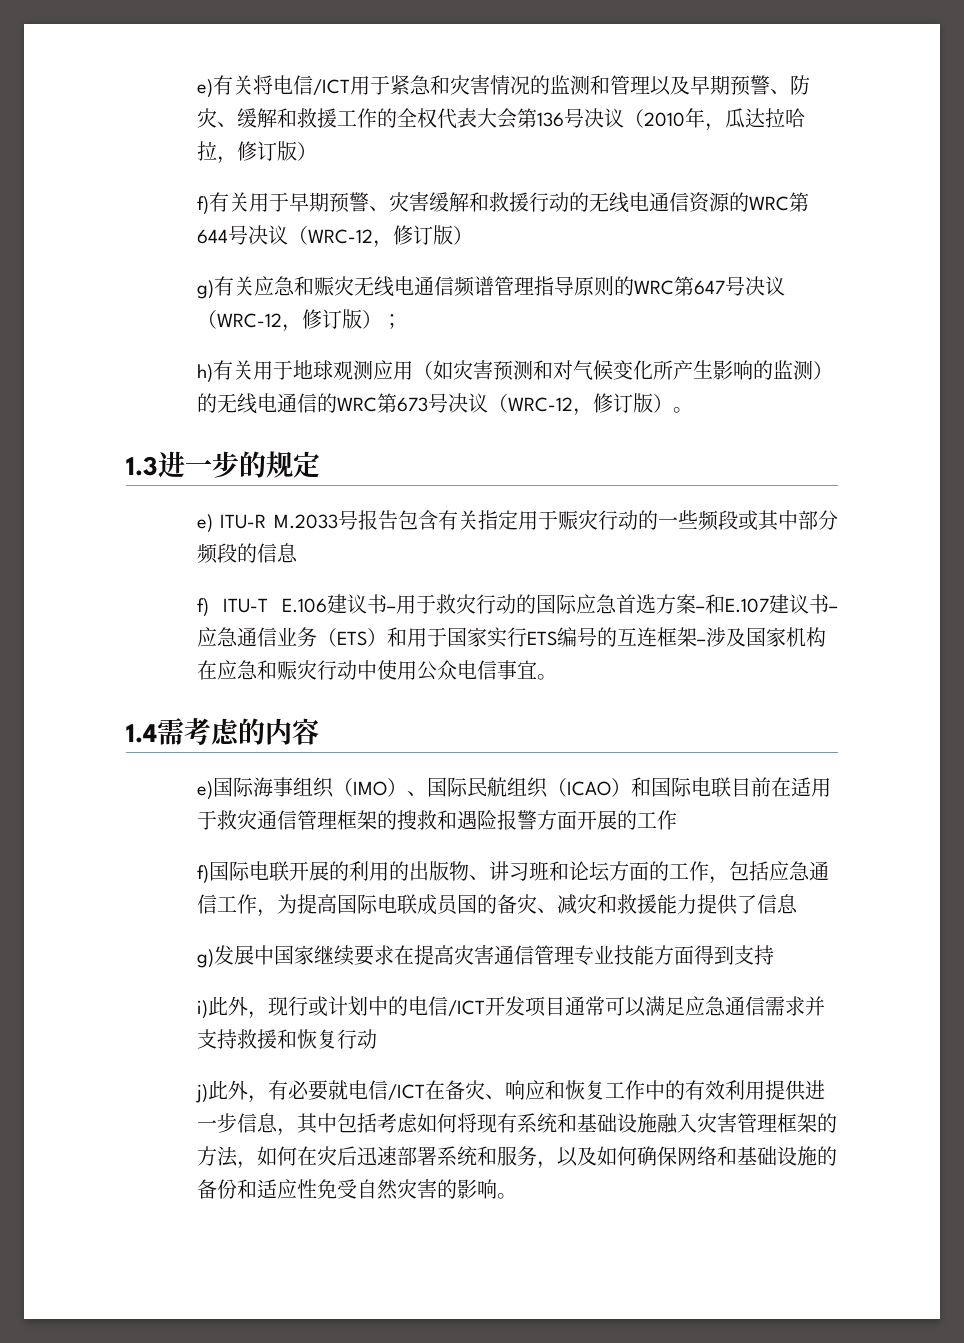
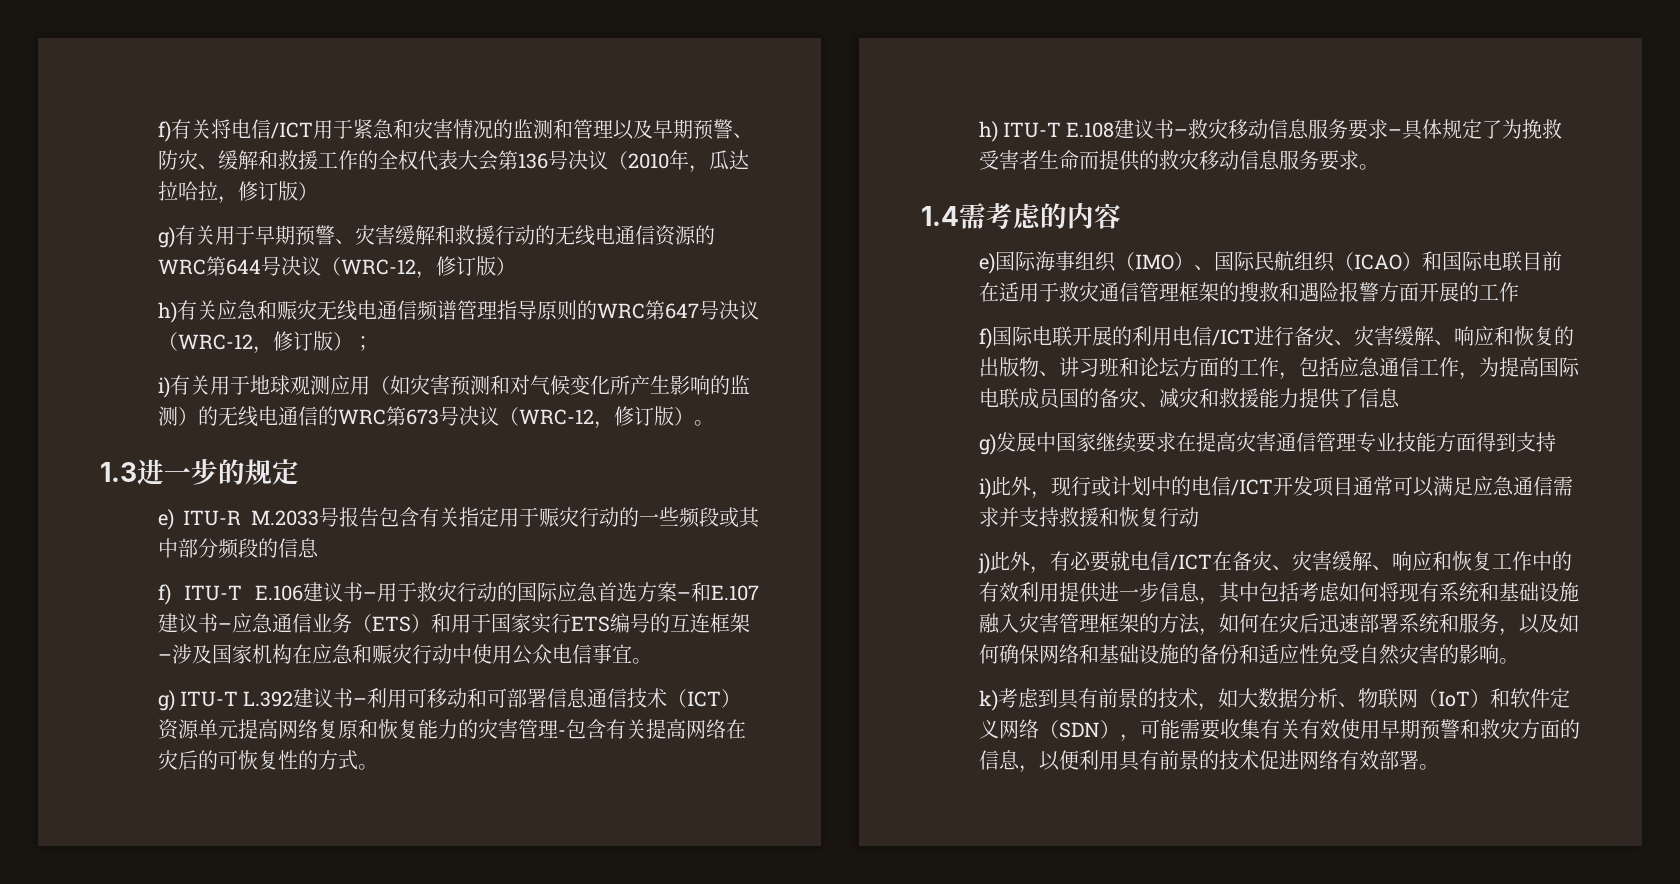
[196,79,213,98] e) -> [157,121,171,142] f)
[196,196,209,215] f) -> [157,227,175,248] g)
[196,280,214,299] g) -> [157,302,177,323] h)
[196,364,213,383] h) -> [157,377,170,398] i)
(557, 677) none -> [157,688,742,711] [157,719,746,740] [157,750,378,770] [978,119,1563,142] [978,150,1379,171] // g) ITU-T L.392建议书–利用可移动和可部署信息通信技术（ICT）资源单元提高网络复原和恢复能力的灾害管理-包含有关提高网络在灾后的可恢复性的方式。 // h) ITU-T E.108建议书–救灾移动信息服务要求–具体规定了为挽救受害者生命而提供的救灾移动信息服务要求。
(389, 871) none -> [1171,326,1554,346] 电信/ICT进行备灾、灾害缓解、响应和恢复
(505, 1096) none -> [1291,551,1392,571] 灾害缓解、
(517, 1196) none -> [978,688,1570,711] [978,719,1580,742] [978,750,1439,773] // k)考虑到具有前景的技术，如大数据分析、物联网（IoT）和软件定义网络（SDN），可能需要收集有关有效使用早期预警和救灾方面的信息，以便利用具有前景的技术促进网络有效部署。

